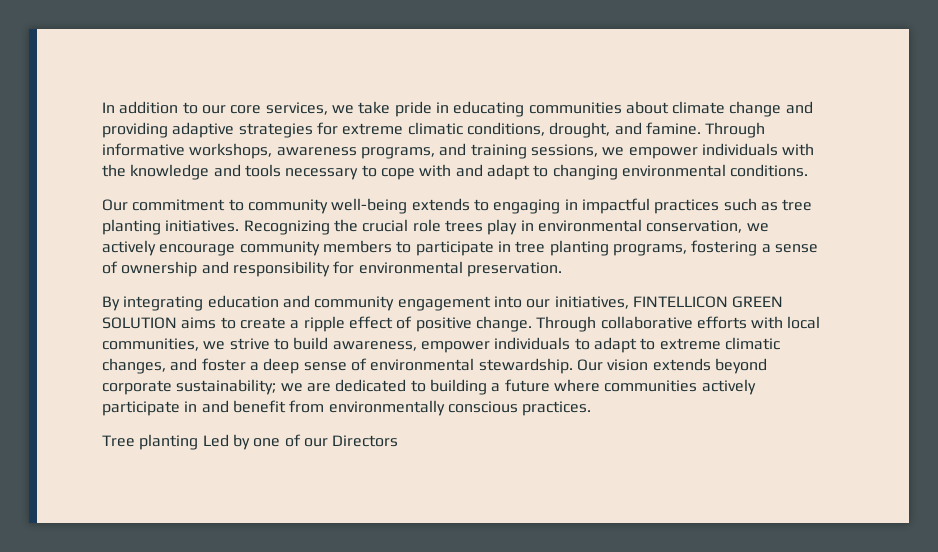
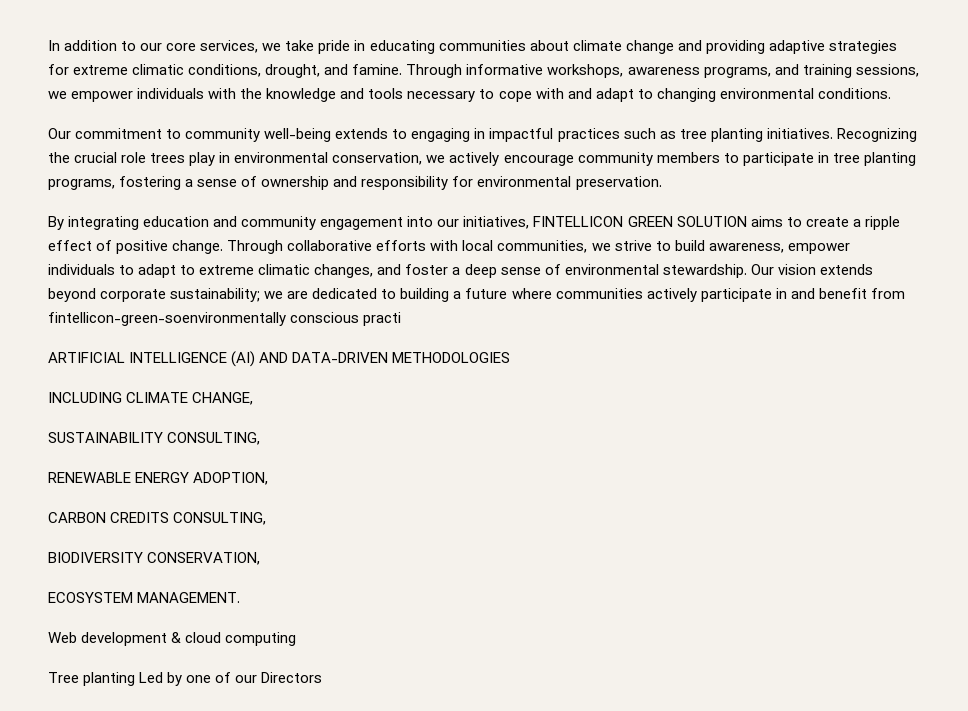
[328,400,592,416] environmentally conscious practices. -> [48,312,402,326] [48,351,511,367] [48,392,254,405] [48,432,261,445] [48,472,269,485] [48,512,267,525] [48,552,261,565] [48,592,241,603] [48,632,297,646] fintellicon-green-soenvironmentally conscious practi // ARTIFICIAL INTELLIGENCE (AI) AND DATA-DRIVEN METHODOLOGIES // INCLUDING CLIMATE CHANGE, // SUSTAINABILITY CONSULTING, // RENEWABLE ENERGY ADOPTION, // CARBON CREDITS CONSULTING, // BIODIVERSITY CONSERVATION, // ECOSYSTEM MANAGEMENT. // Web development & cloud computing

